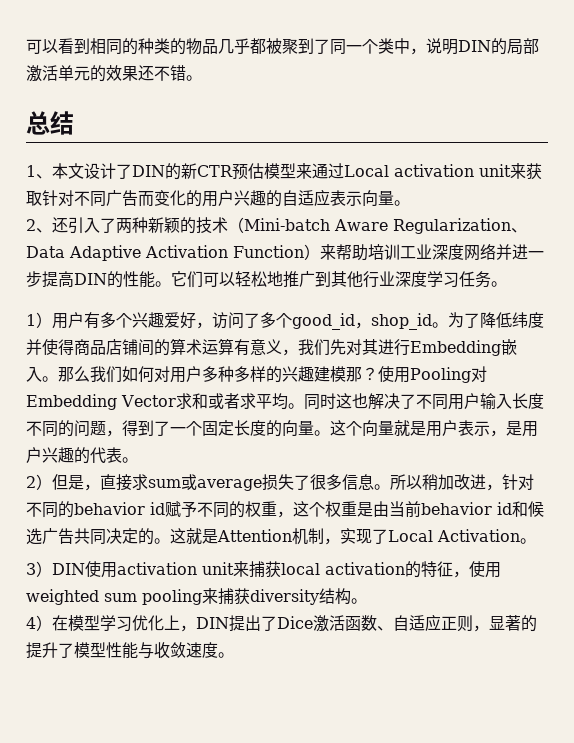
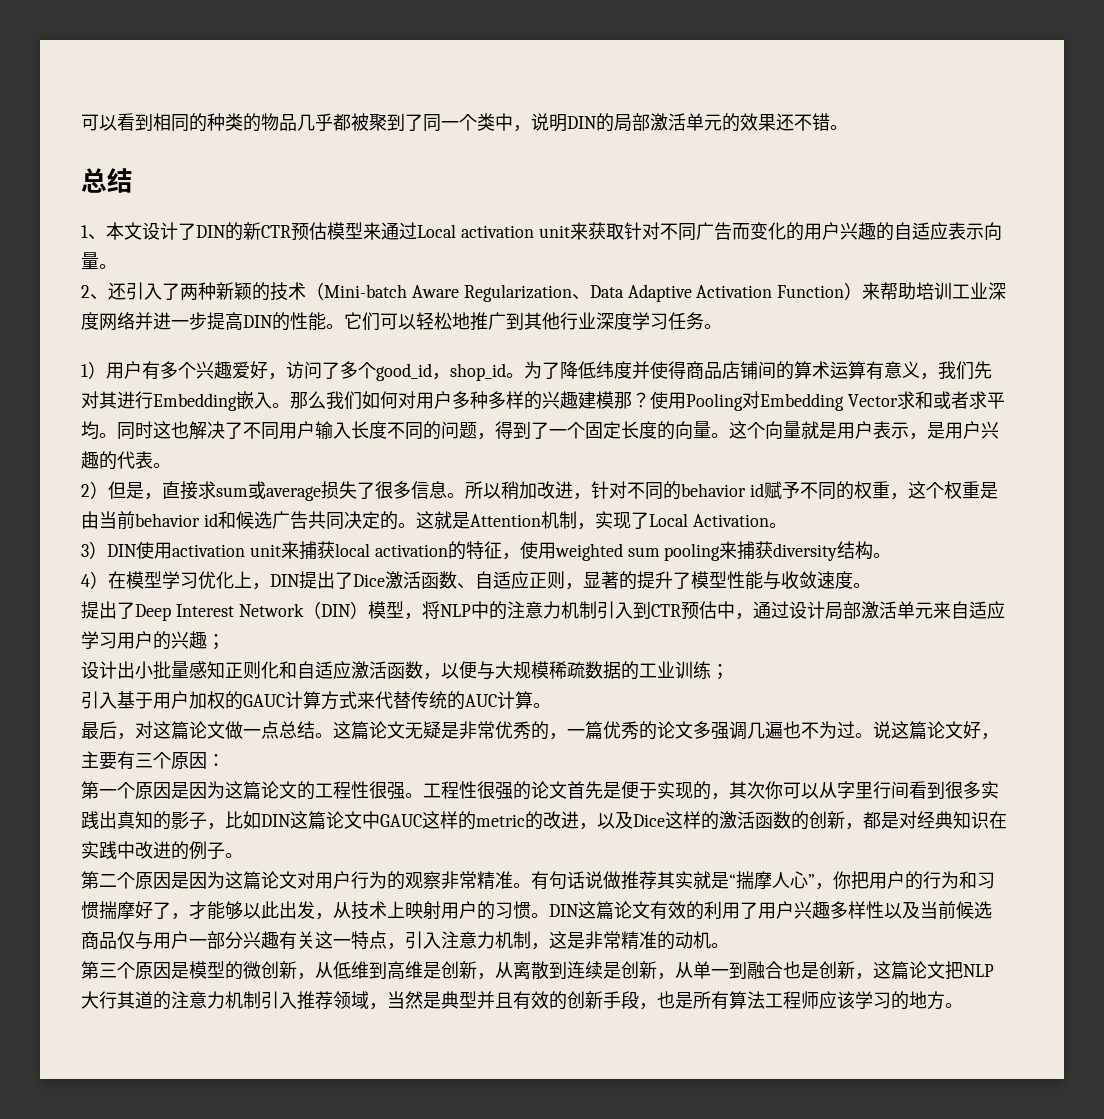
(234, 655) none -> [81,601,1005,621] [81,631,225,650] [81,661,729,680] [81,691,551,710] [81,721,999,740] [81,751,225,770] [81,781,999,800] [81,811,1007,830] [81,841,243,860] [81,871,995,890] [81,901,992,920] [81,931,729,950] [81,961,994,980] [81,991,963,1010] // 提出了Deep Interest Network（DIN）模型，将NLP中的注意力机制引入到CTR预估中，通过设计局部激活单元来自适应学习用户的兴趣； // 设计出小批量感知正则化和自适应激活函数，以便与大规模稀疏数据的工业训练； // 引入基于用户加权的GAUC计算方式来代替传统的AUC计算。 // 最后，对这篇论文做一点总结。这篇论文无疑是非常优秀的，一篇优秀的论文多强调几遍也不为过。说这篇论文好，主要有三个原因： // 第一个原因是因为这篇论文的工程性很强。工程性很强的论文首先是便于实现的，其次你可以从字里行间看到很多实践出真知的影子，比如DIN这篇论文中GAUC这样的metric的改进，以及Dice这样的激活函数的创新，都是对经典知识在实践中改进的例子。 // 第二个原因是因为这篇论文对用户行为的观察非常精准。有句话说做推荐其实就是“揣摩人心”，你把用户的行为和习惯揣摩好了，才能够以此出发，从技术上映射用户的习惯。DIN这篇论文有效的利用了用户兴趣多样性以及当前候选商品仅与用户一部分兴趣有关这一特点，引入注意力机制，这是非常精准的动机。 // 第三个原因是模型的微创新，从低维到高维是创新，从离散到连续是创新，从单一到融合也是创新，这篇论文把NLP大行其道的注意力机制引入推荐领域，当然是典型并且有效的创新手段，也是所有算法工程师应该学习的地方。

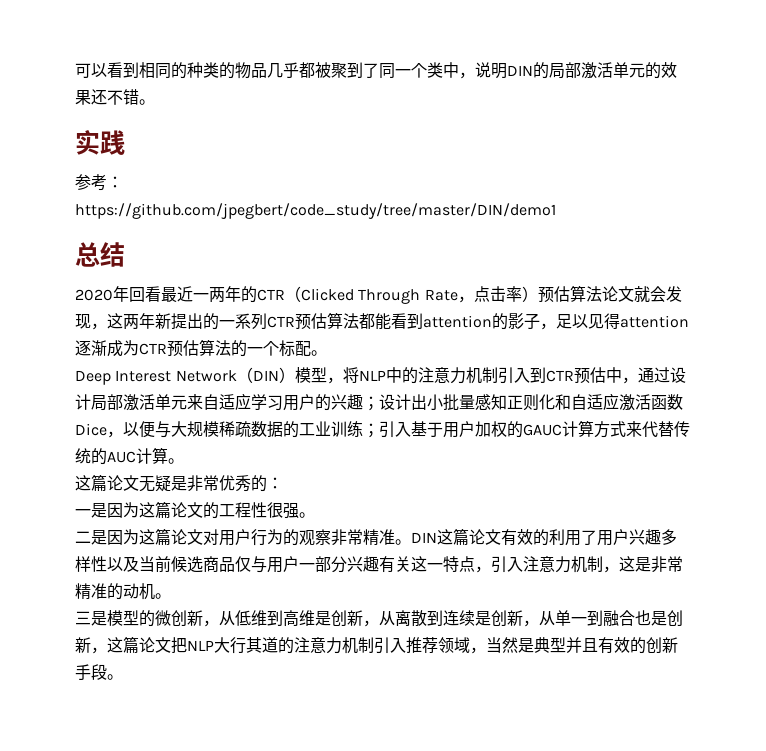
[81,168,133,193] [81,222,1002,241] [81,252,117,270] [81,282,1007,302] [81,312,722,331] [81,361,992,381] [81,391,1005,411] [81,421,999,440] [81,451,171,470] [81,481,998,501] [81,511,787,530] [81,541,892,561] [81,571,871,590] [81,601,135,619] 总结 // 1、本文设计了DIN的新CTR预估模型来通过Local activation unit来获取针对不同广告而变化的用户兴趣的自适应表示向量。 // 2、还引入了两种新颖的技术（Mini-batch Aware Regularization、Data Adaptive Activation Function）来帮助培训工业深度网络并进一步提高DIN的性能。它们可以轻松地推广到其他行业深度学习任务。 // 1）用户有多个兴趣爱好，访问了多个good_id，shop_id。为了降低纬度并使得商品店铺间的算术运算有意义，我们先对其进行Embedding嵌入。那么我们如何对用户多种多样的兴趣建模那？使用Pooling对Embedding Vector求和或者求平均。同时这也解决了不同用户输入长度不同的问题，得到了一个固定长度的向量。这个向量就是用户表示，是用户兴趣的代表。 // 2）但是，直接求sum或average损失了很多信息。所以稍加改进，针对不同的behavior id赋予不同的权重，这个权重是由当前behavior id和候选广告共同决定的。这就是Attention机制，实现了Local Activation。 // 3）DIN使用activation unit来捕获local activation的特征，使用weighted sum pooling来捕获diversity结构。 // 4）在模型学习优化上，DIN提出了Dice激活函数、自适应正则，显著的提升了模型性能与收敛速度。 // 提出了 -> [75,130,125,155] [75,174,123,191] [75,203,556,219] [75,242,125,267] [75,285,682,304] [75,312,689,330] [75,339,327,357] 实践 // 参考： // https://github.com/jpegbert/code_study/tree/master/DIN/demo1 // 总结 // 2020年回看最近一两年的CTR（Clicked Through Rate，点击率）预估算法论文就会发现，这两年新提出的一系列CTR预估算法都能看到attention的影子，足以见得attention逐渐成为CTR预估算法的一个标配。 //
(225, 642) // -> (379, 403) none
(423, 670) none -> [75,423,107,436] Dice
(729, 672) // -> (379, 430) none
[81,721,333,740] 最后，对这篇论文做一点总结。 -> (184, 461) none
[549,721,999,740] [81,751,225,770] [81,781,171,799] ，一篇优秀的论文多强调几遍也不为过。说这篇论文好，主要有三个原因： // 第一个原因 -> [267,477,283,489] [75,509,91,516] ： // 一
[423,781,999,800] [81,811,1007,830] [81,841,243,860] [81,871,171,889] 工程性很强的论文首先是便于实现的，其次你可以从字里行间看到很多实践出真知的影子，比如DIN这篇论文中GAUC这样的metric的改进，以及Dice这样的激活函数的创新，都是对经典知识在实践中改进的例子。 // 第二个原因 -> [75,531,91,543] // 二
[531,871,995,890] [81,901,549,920] 有句话说做推荐其实就是“揣摩人心”，你把用户的行为和习惯揣摩好了，才能够以此出发，从技术上映射用户的习惯。 -> (411, 542) none
[81,961,171,979] 第三个原因 -> [75,611,91,625] 三
[639,991,945,1010] ，也是所有算法工程师应该学习的地方 -> (107, 672) none

